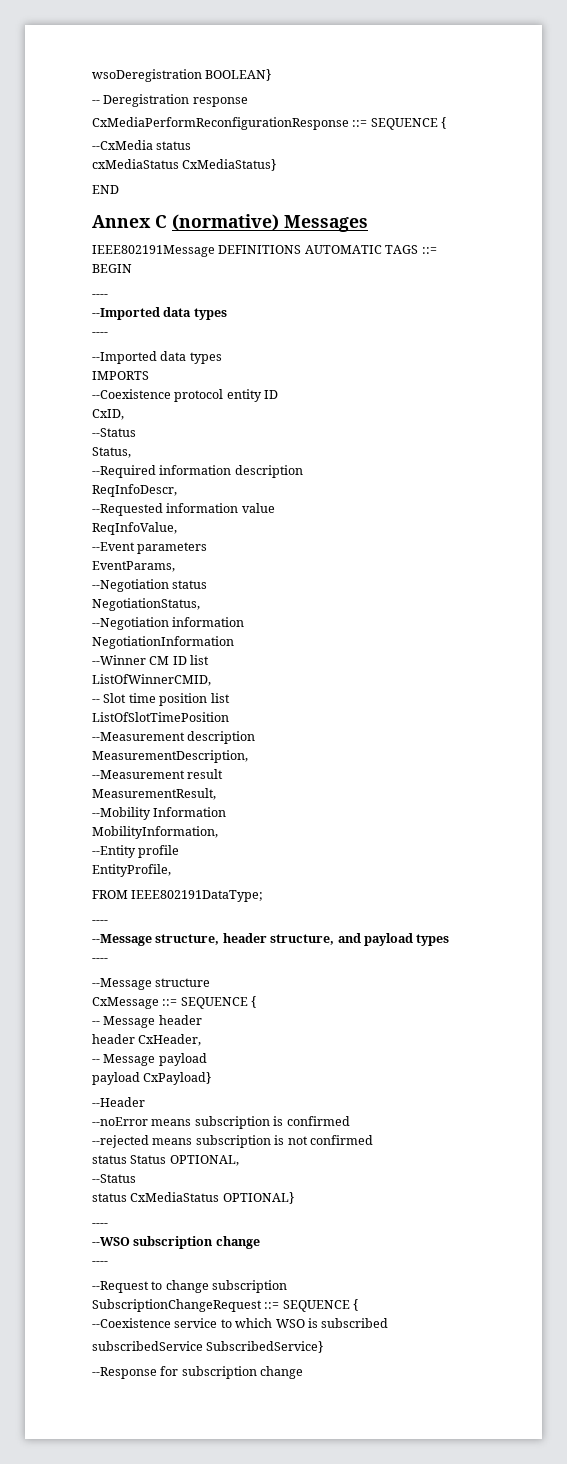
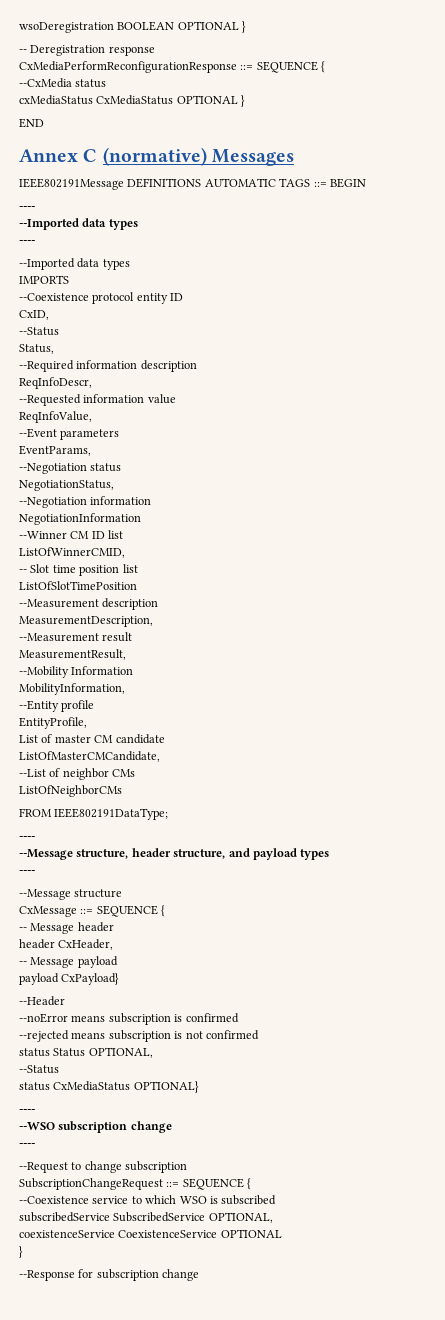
[205,69,272,81] BOOLEAN} -> [117,21,247,33] BOOLEAN OPTIONAL }
[182,159,277,171] CxMediaStatus} -> [96,95,246,107] CxMediaStatus OPTIONAL }
(171, 870) none -> [19,734,165,744] [19,751,160,762] [19,768,136,780] [19,785,122,797] // List of master CM candidate // ListOfMasterCMCandidate, // --List of neighbor CMs // ListOfNeighborCMs
[206,1341,324,1353] SubscribedService} -> [113,1212,273,1223] [19,1229,282,1238] [19,1246,23,1258] SubscribedService OPTIONAL, // coexistenceService CoexistenceService OPTIONAL // }

